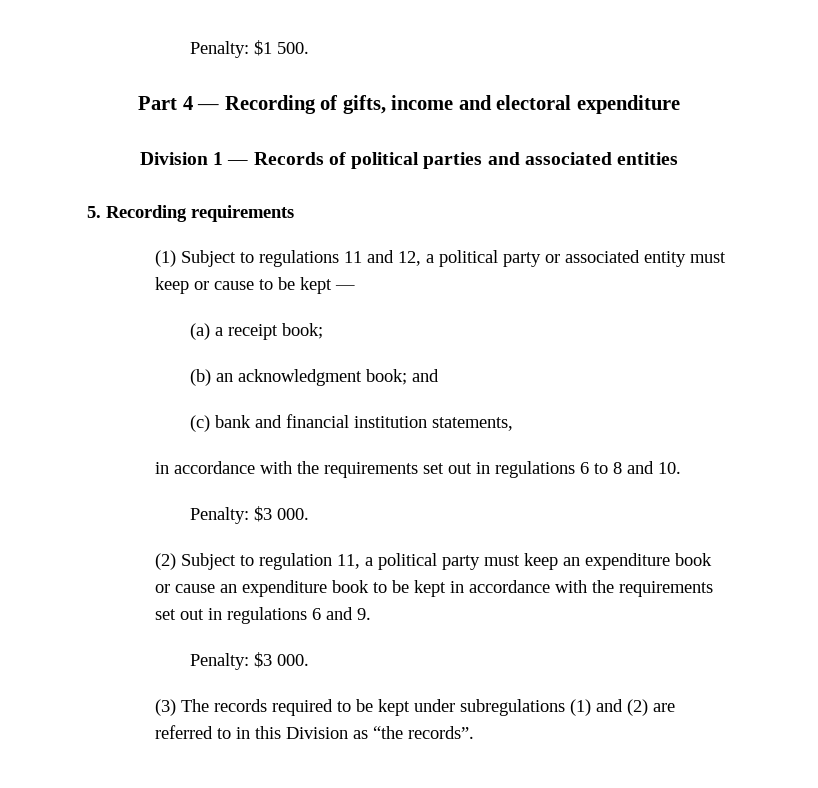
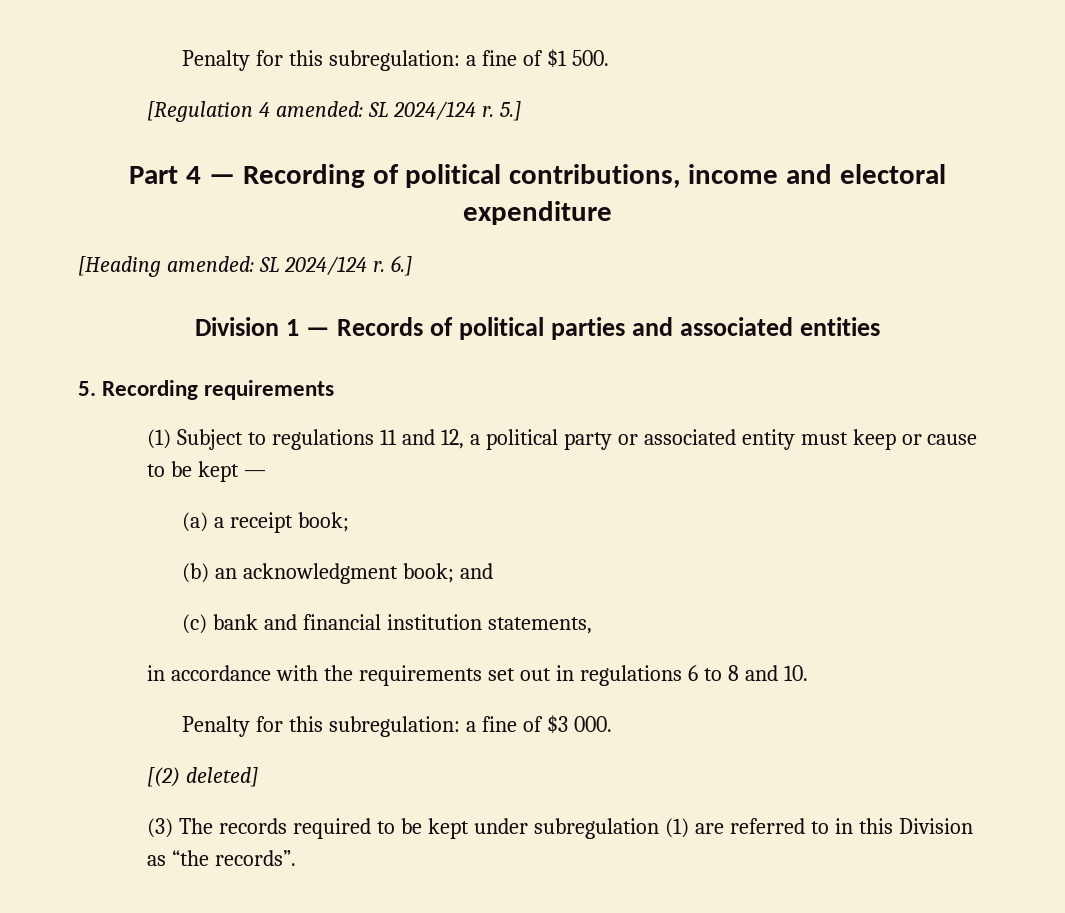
[189,40,309,58] Penalty: $1 500. -> [182,49,609,71] [147,101,522,122] Penalty for this subregulation: a fine of $1 500. // [Regulation 4 amended: SL 2024/124 r. 5.]
[342,95,386,114] gifts, -> [405,164,681,188] political contributions,
(680, 104) none -> [78,255,412,277] // [Heading amended: SL 2024/124 r. 6.]
[189,506,309,524] [155,553,713,570] [155,580,714,597] [155,607,372,624] [189,652,309,670] Penalty: $3 000. // (2) Subject to regulation 11, a political party must keep an expenditure book or cause an expenditure book to be kept in accordance with the requirements set out in regulations 6 and 9. // Penalty: $3 000. -> [182,715,612,737] [147,767,259,787] Penalty for this subregulation: a fine of $3 000. // [(2) deleted]
[460,699,649,716] subregulations (1) and (2) -> [533,818,689,839] subregulation (1)

